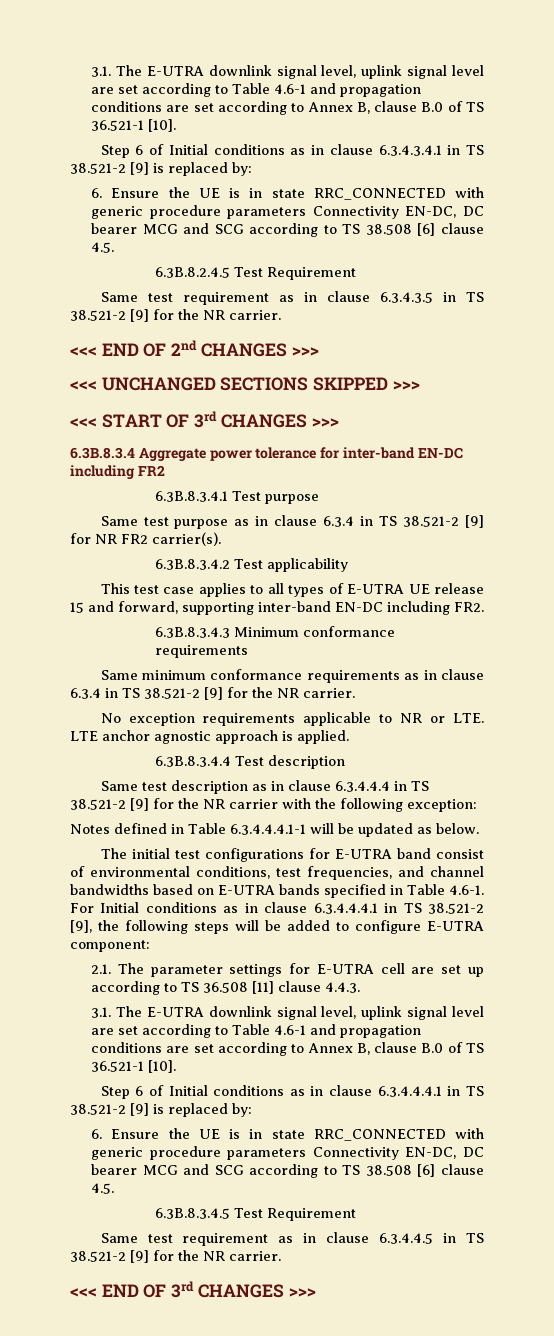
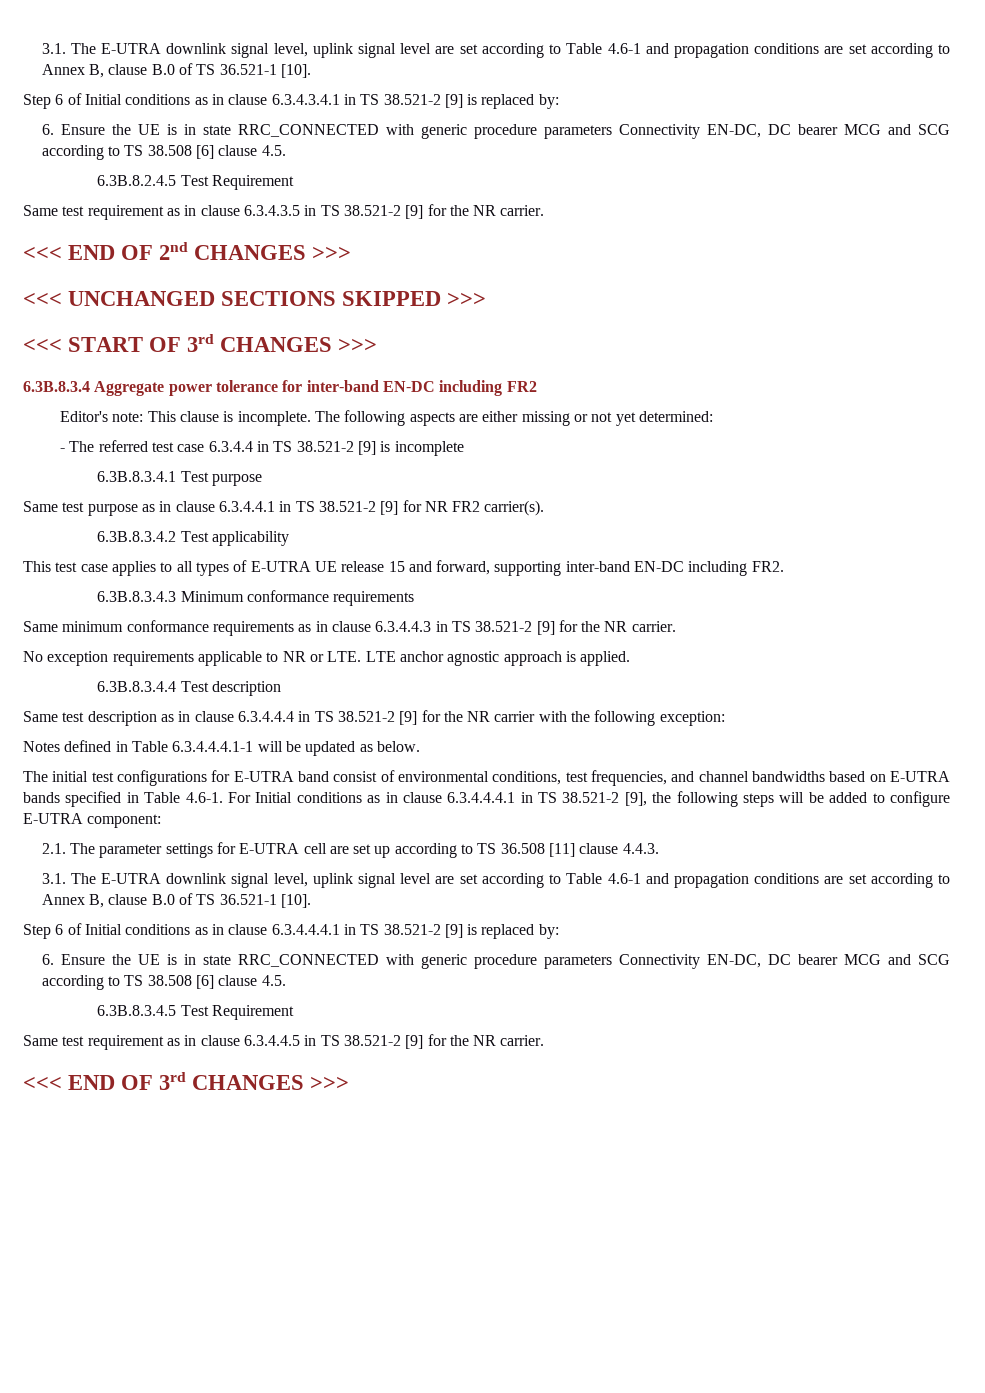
(165, 470) none -> [60,410,713,426] [60,440,464,456] // Editor's note: This clause is incomplete. The following aspects are either missing or not yet determined: // - The referred test case 6.3.4.4 in TS 38.521-2 [9] is incomplete
[323,516,355,527] 6.3.4 -> [218,501,275,512] 6.3.4.4.1
[70,688,101,699] 6.3.4 -> [375,621,432,632] 6.3.4.4.3

